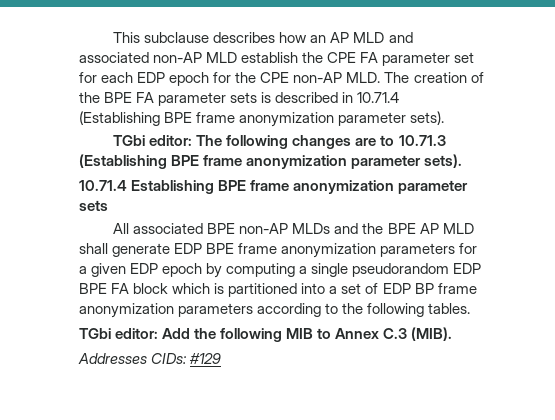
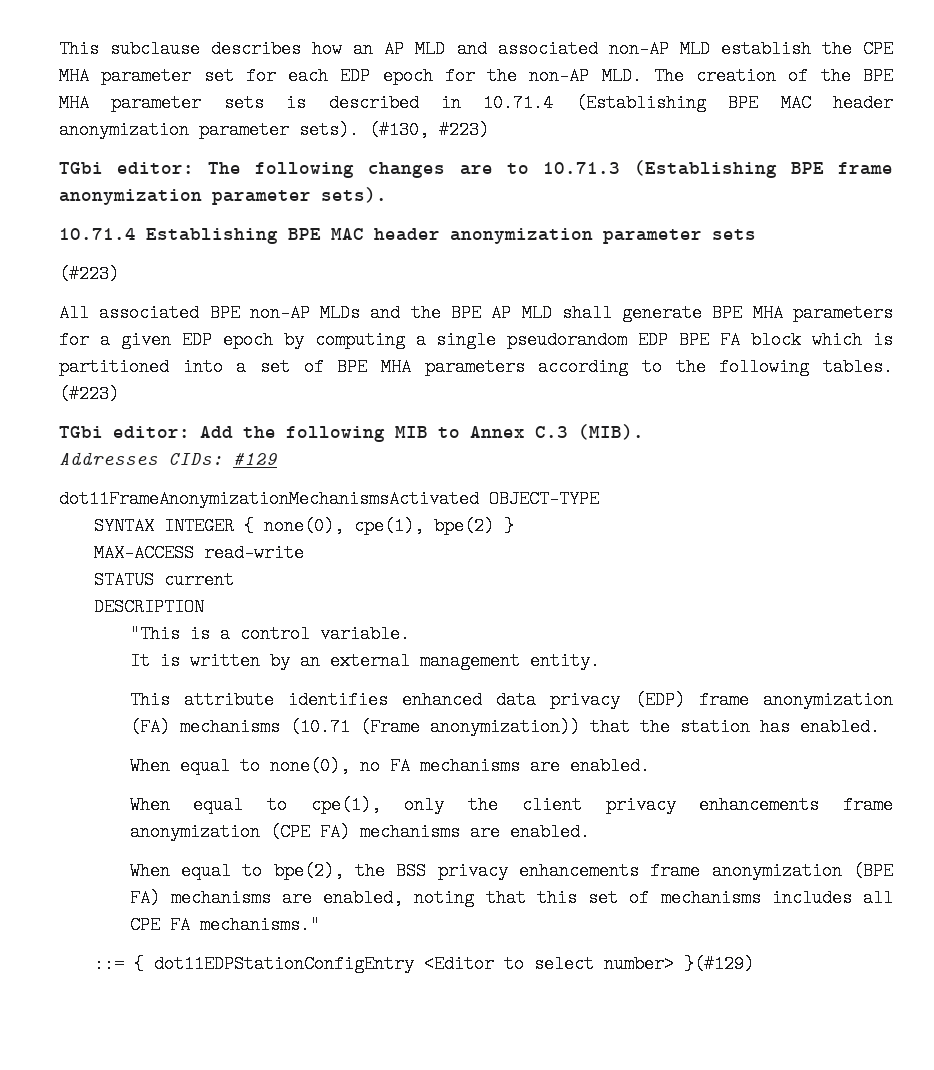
[360,52,379,63] FA -> [59,67,89,85] MHA
[260,72,290,83] CPE -> (518, 76) none
[136,92,155,103] FA -> [59,94,89,112] MHA
[196,111,445,127] frame anonymization parameter sets). -> [780,94,893,112] [59,121,489,139] MAC header anonymization parameter sets). (#130, #223)
[250,180,290,191] frame -> [331,228,440,241] MAC header
(108, 205) none -> [59,265,119,283] // (#223)
[174,243,377,258] EDP BPE frame anonymization -> [712,304,783,322] BPE MHA
[382,283,477,294] [79,303,174,318] EDP BP frame anonymization -> [337,358,411,376] BPE MHA
(471, 308) none -> [59,385,119,403] (#223)
(222, 358) none -> [59,490,599,508] [94,517,515,535] [94,544,305,562] [94,571,235,589] [94,598,205,616] [129,625,410,643] [129,652,600,670] [129,691,894,709] [129,718,880,736] [129,757,650,775] [129,796,894,814] [129,823,590,841] [129,862,893,880] [129,889,893,907] [129,916,320,934] [94,955,755,973] // dot11FrameAnonymizationMechanismsActivated OBJECT-TYPE // SYNTAX INTEGER { none(0), cpe(1), bpe(2) } // MAX-ACCESS read-write // STATUS current // DESCRIPTION // "This is a control variable. // It is written by an external management entity. // This attribute identifies enhanced data privacy (EDP) frame anonymization (FA) mechanisms (10.71 (Frame anonymization)) that the station has enabled. // When equal to none(0), no FA mechanisms are enabled. // When equal to cpe(1), only the client privacy enhancements frame anonymization (CPE FA) mechanisms are enabled. // When equal to bpe(2), the BSS privacy enhancements frame anonymization (BPE FA) mechanisms are enabled, noting that this set of mechanisms includes all CPE FA mechanisms." // ::= { dot11EDPStationConfigEntry <Editor to select number> }(#129)

